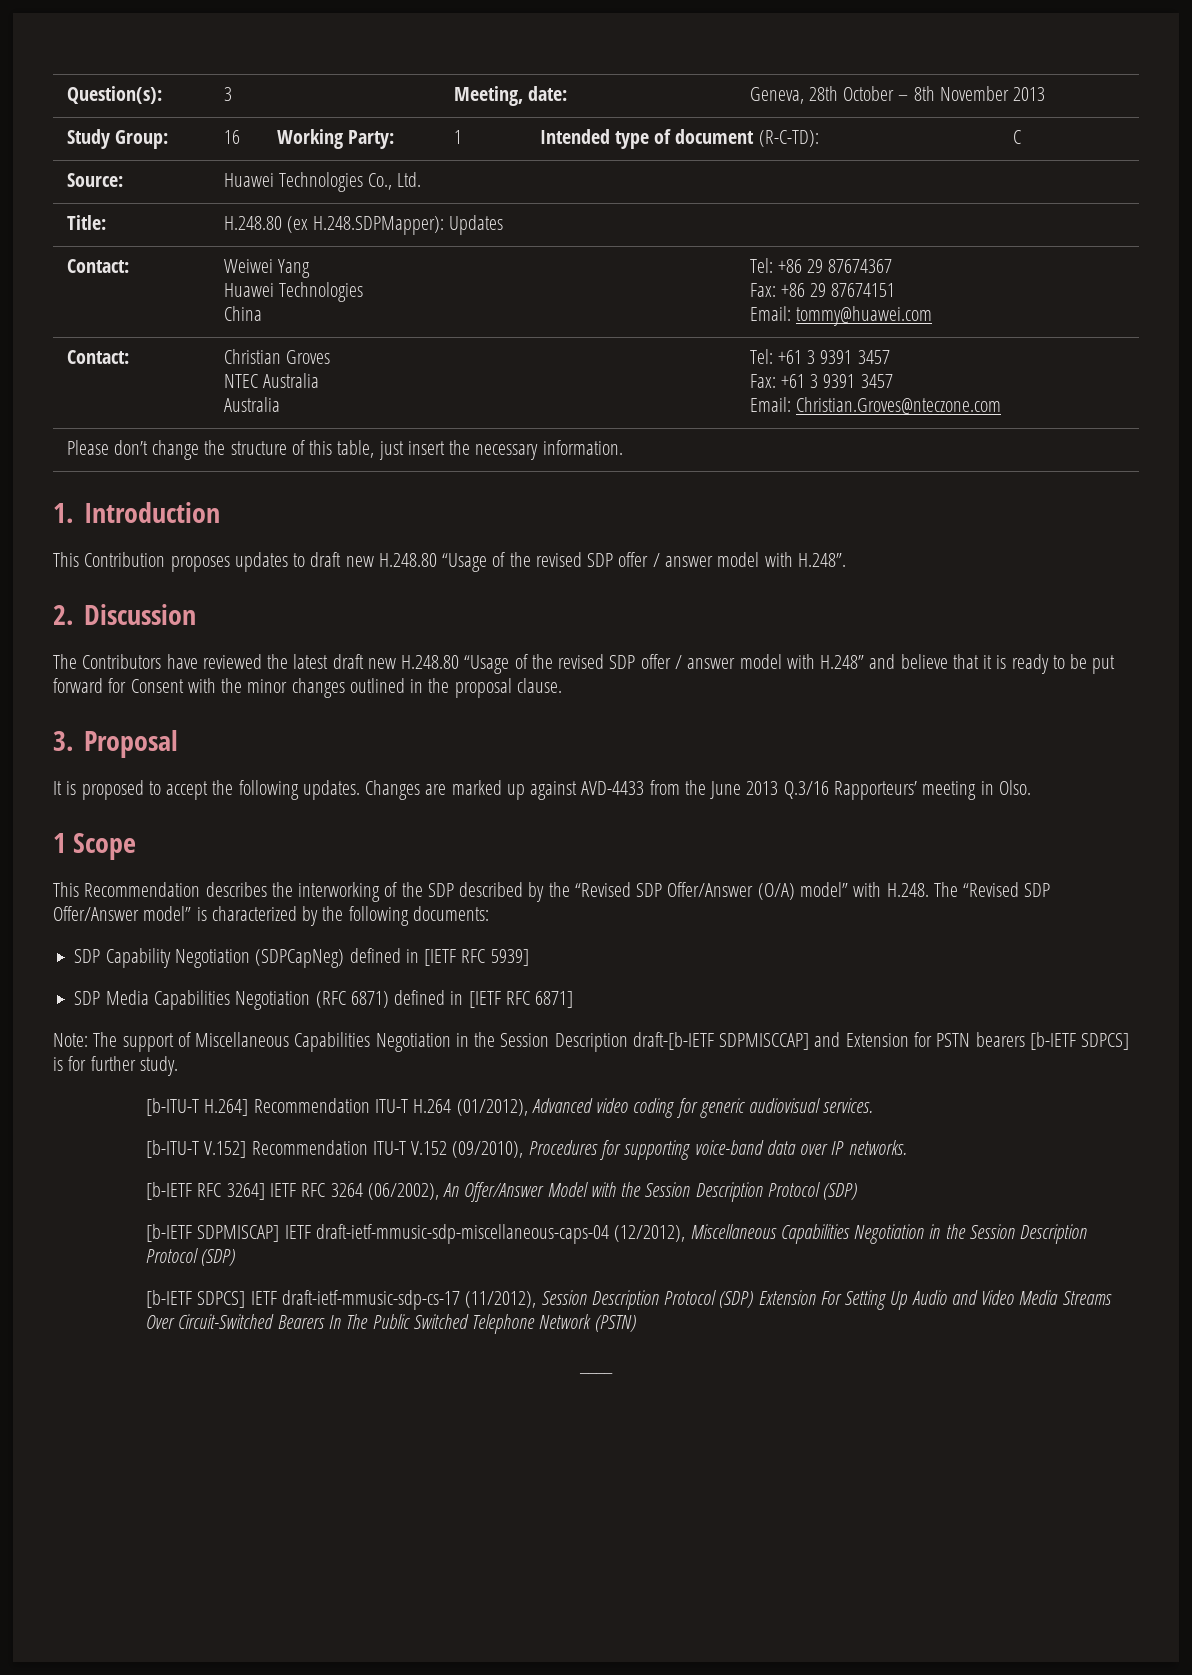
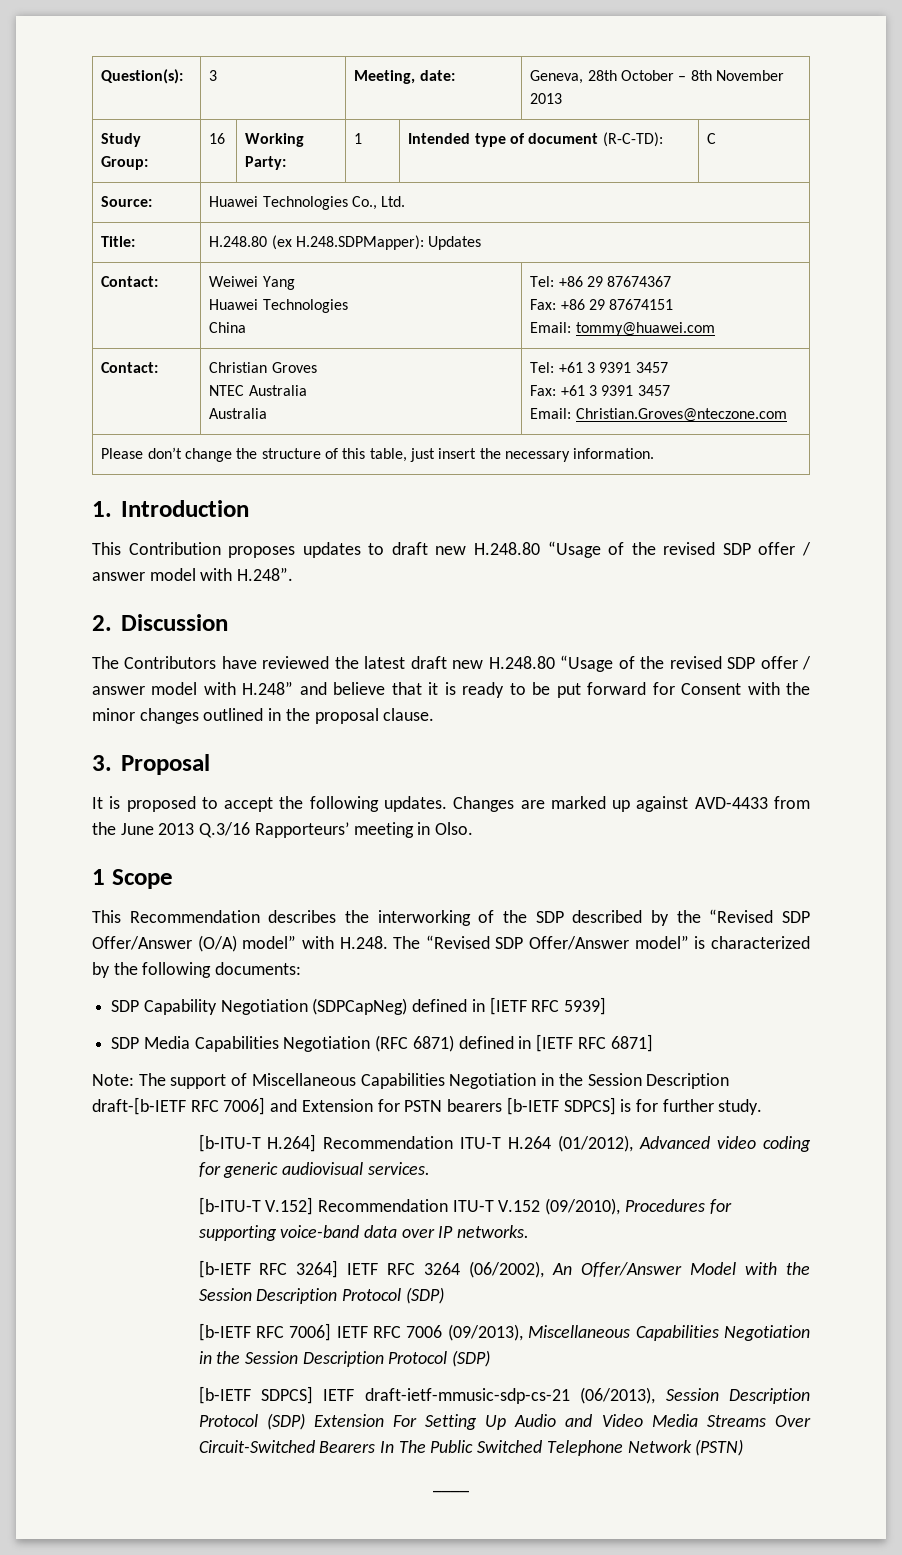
[719,1033,810,1050] SDPMISCCAP] -> [190,1097,266,1115] RFC 7006]
[197,1224,686,1244] SDPMISCAP] IETF draft-ietf-mmusic-sdp-miscellaneous-caps-04 (12/2012), -> [255,1323,523,1341] RFC 7006] IETF RFC 7006 (09/2013),
[281,1290,537,1310] draft-ietf-mmusic-sdp-cs-17 (11/2012), -> [364,1387,656,1404] draft-ietf-mmusic-sdp-cs-21 (06/2013),

